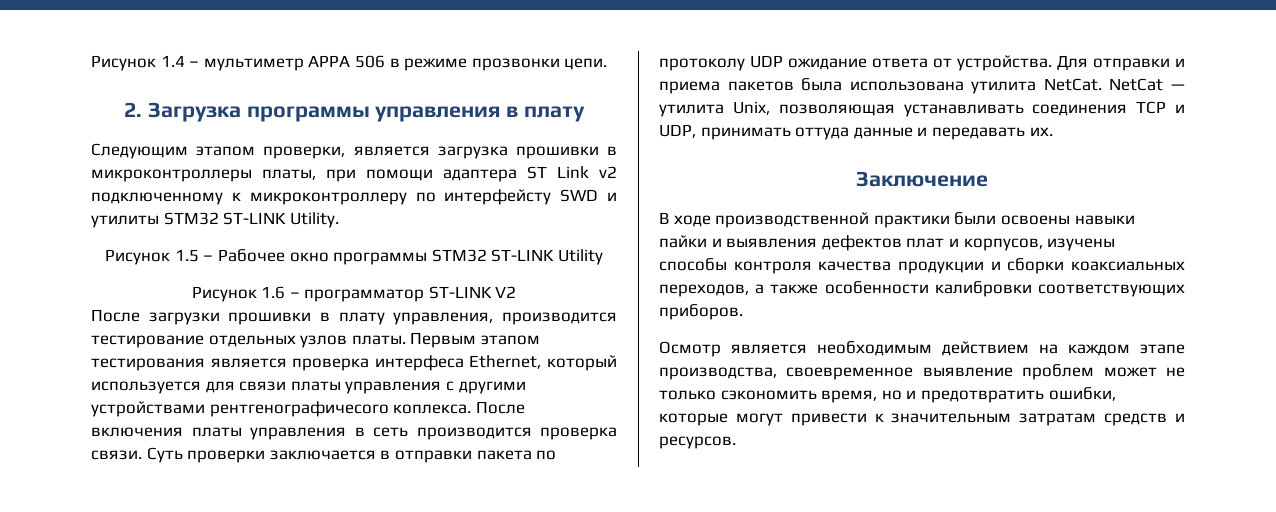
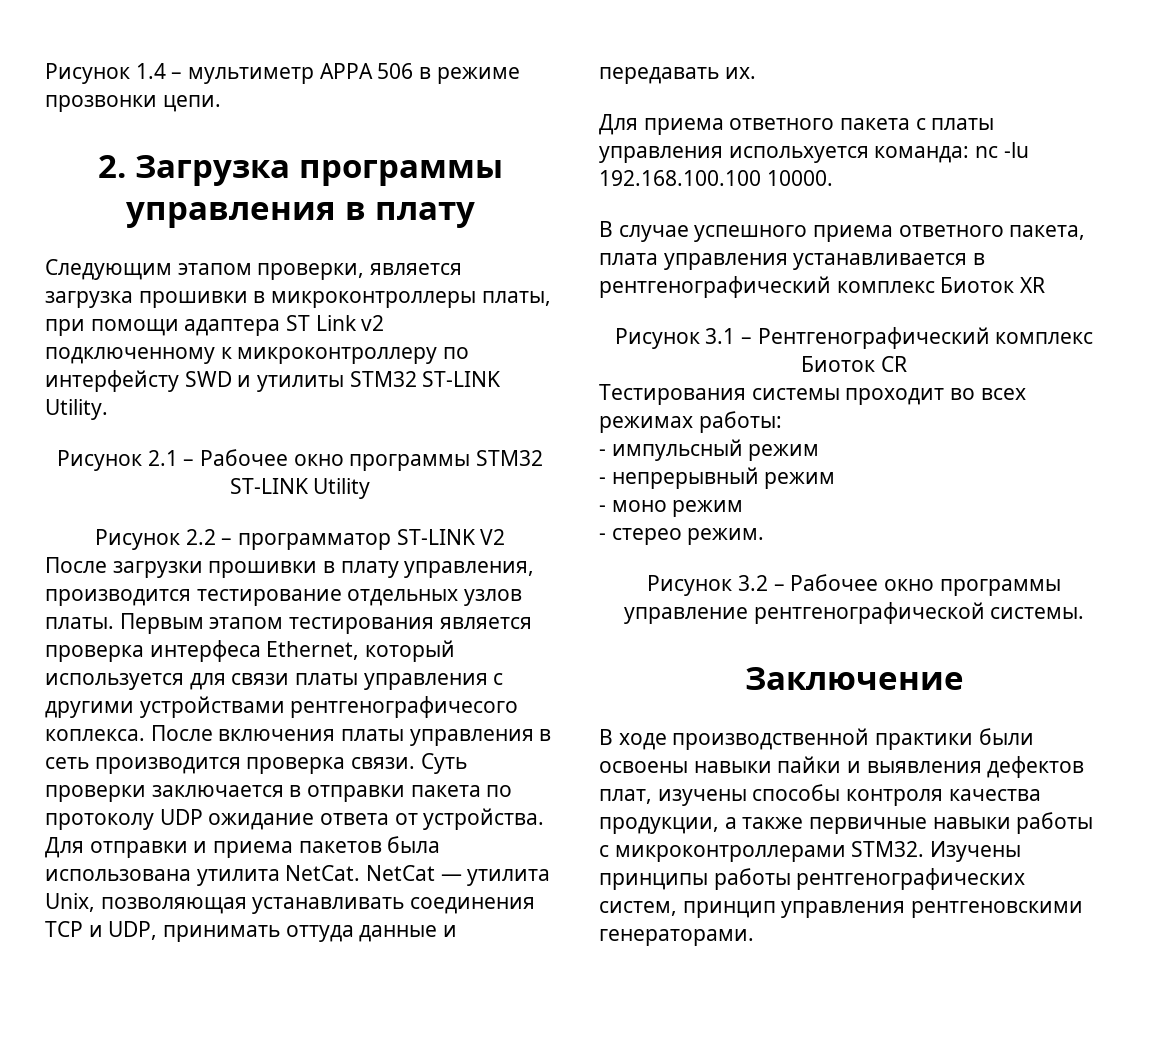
[174,249,199,262] 1.5 -> [147,450,178,466] 2.1
[261,286,286,299] 1.6 -> [185,529,216,545] 2.2
(1053, 131) none -> [599,114,995,135] [599,142,1029,163] [599,170,833,186] [599,221,1086,242] [599,253,986,270] [599,276,1046,298] [614,327,1094,349] [801,356,907,372] [599,384,1026,405] [599,411,782,433] [599,439,820,461] [599,467,836,489] [599,500,744,517] [599,528,765,545] [647,574,1061,596] [623,602,1085,624] // Для приема ответного пакета с платы управления испольхуется команда: nc -lu 192.168.100.100 10000. // В случае успешного приема ответного пакета, плата управления устанавливается в рентгенографический комплекс Биоток XR // Рисунок 3.1 – Рентгенографический комплекс Биоток CR // Тестирования системы проходит во всех режимах работы: // - импульсный режим // - непрерывный режим // - моно режим // - стерео режим. // Рисунок 3.2 – Рабочее окно программы управление рентгенографической системы.
[906,238,1043,251] плат и корпусов, -> [599,789,652,804] плат,
[898,258,1185,274] [659,281,1185,297] [659,304,743,320] [659,341,1185,357] [659,364,1185,380] [659,387,1116,403] [659,413,1185,426] [659,436,736,449] продукции и сборки коаксиальных переходов, а также особенности калибровки соответствующих приборов. // Осмотр является необходимым действием на каждом этапе производства, своевременное выявление проблем может не только сэкономить время, но и предотвратить ошибки, которые могут привести к значительным затратам средств и ресурсов. -> [599,812,1094,834] [599,841,1022,862] [599,868,1026,890] [599,901,1084,918] [599,929,754,946] продукции, а также первичные навыки работы с микроконтроллерами STM32. Изучены принципы работы рентгенографических систем, принцип управления рентгеновскими генераторами.

